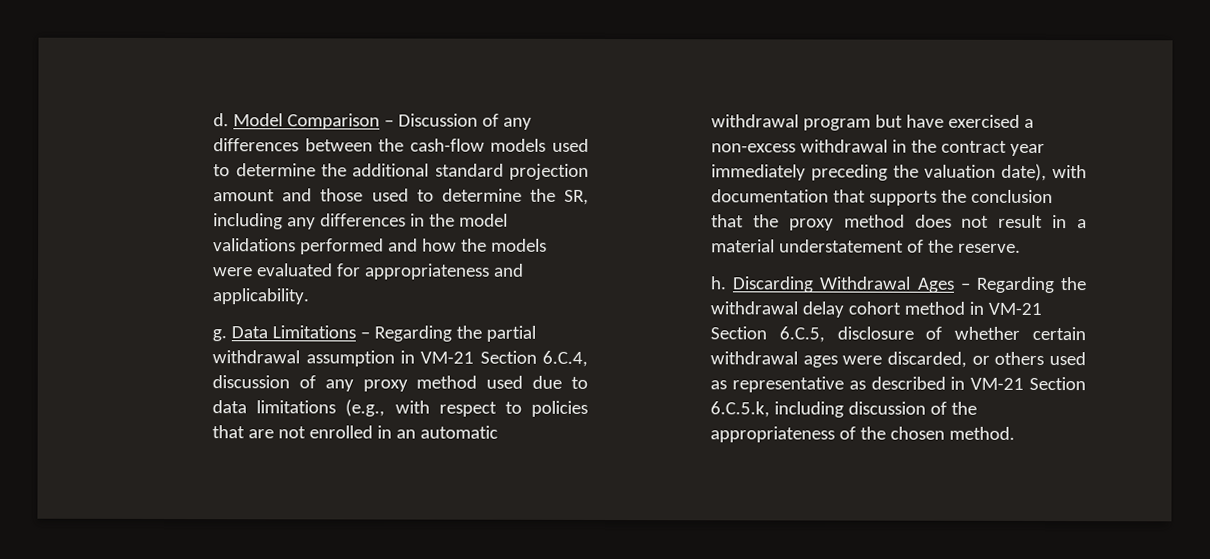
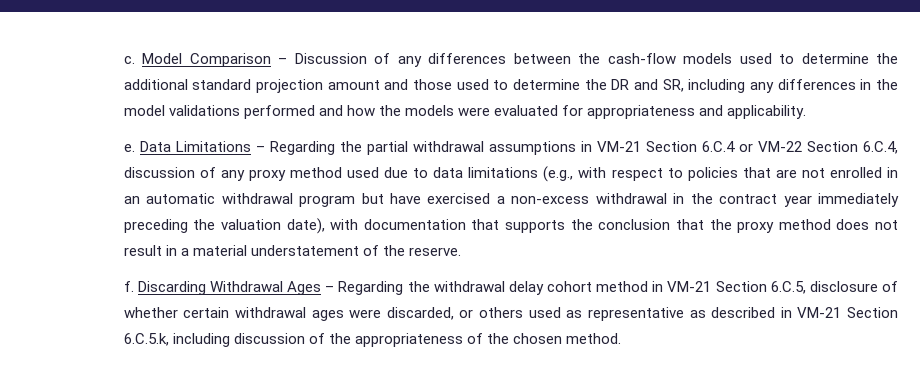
[213,113,230,127] d. -> [123,56,135,64] c.
(556, 195) none -> [611,79,659,90] DR and
[212,329,228,342] g. -> [123,144,135,152] e.
[305,350,537,367] assumption in VM-21 Section -> [488,141,858,155] assumptions in VM-21 Section 6.C.4 or VM-22 Section
[710,276,728,290] h. -> [123,281,134,292] f.

